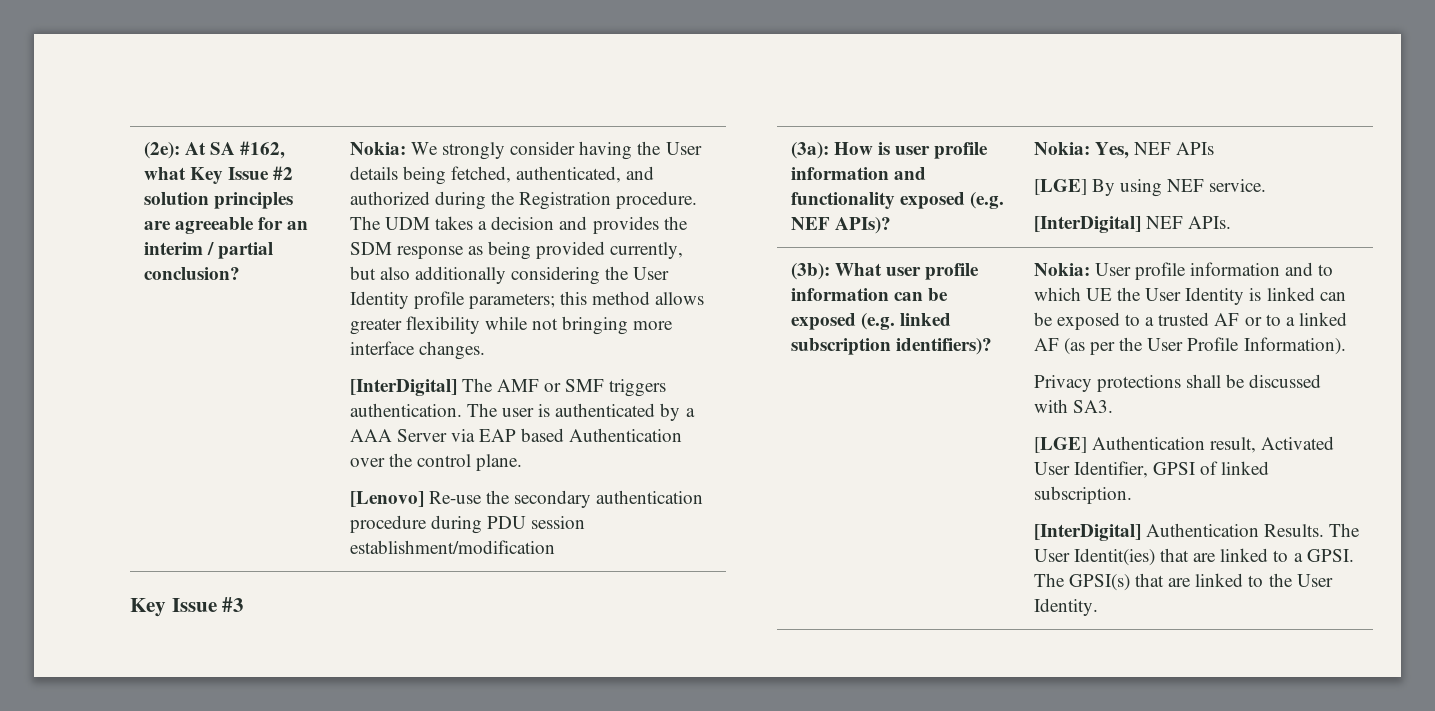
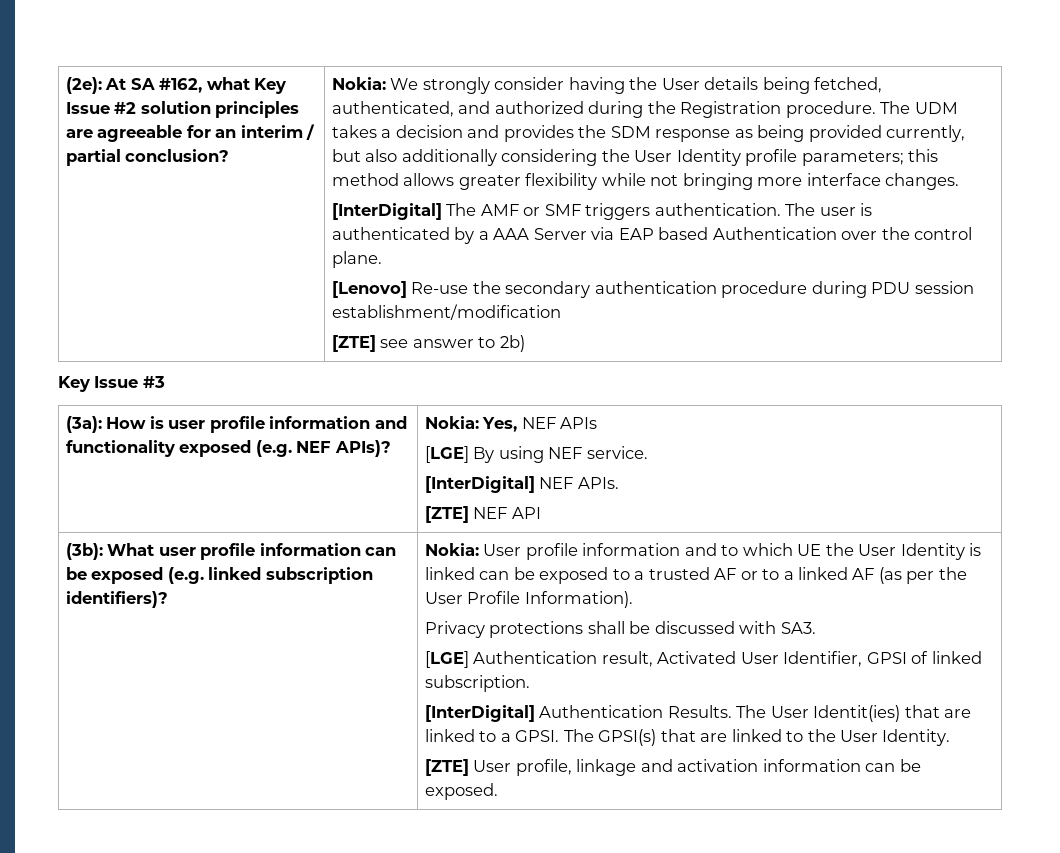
(555, 547) none -> [332,335,525,352] // [ZTE] see answer to 2b)
(1231, 222) none -> [425,506,541,523] // [ZTE] NEF API
(1098, 607) none -> [425,759,921,776] [425,783,499,800] // [ZTE] User profile, linkage and activation information can be exposed.

